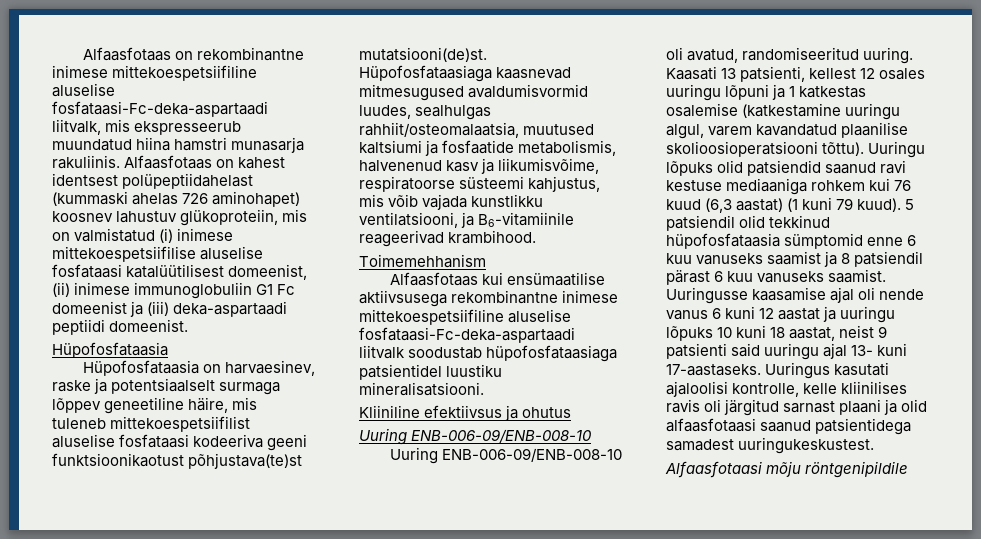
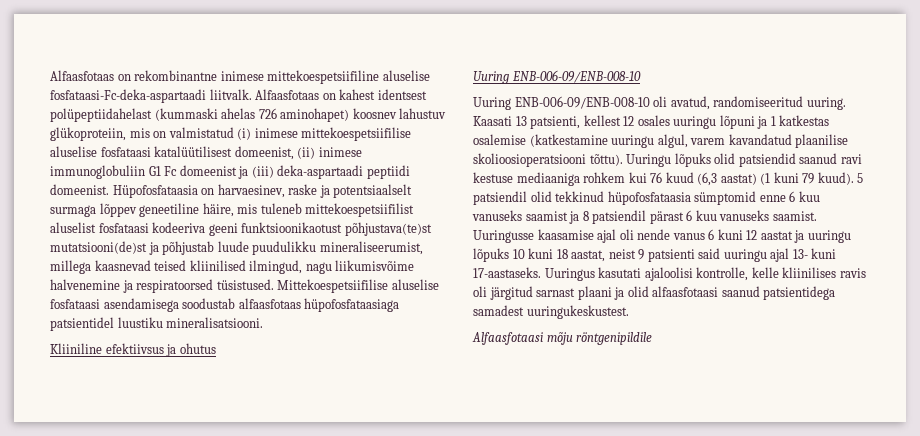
[52,119,242,135] [52,137,305,153] [52,155,120,169] liitvalk, mis ekspresseerub muundatud hiina hamstri munasarja rakuliinis. -> [209,89,252,100] liitvalk.
[52,342,168,358] // Hüpofosfataasia // -> (109, 189) none
[52,434,115,448] aluselise -> [50,222,96,233] aluselist
[359,47,487,62] [359,65,572,82] [359,84,589,101] [359,105,492,120] [359,122,595,138] [359,140,617,156] [359,158,600,174] [359,176,601,192] [359,194,544,210] [359,212,575,228] [359,230,537,247] [359,254,486,268] [389,272,605,286] [359,290,619,307] [359,309,572,325] [359,327,575,343] [359,345,483,359] mutatsiooni(de)st. Hüpofosfataasiaga kaasnevad mitmesugused avaldumisvormid luudes, sealhulgas rahhiit/osteomalaatsia, muutused kaltsiumi ja fosfaatide metabolismis, halvenenud kasv ja liikumisvõime, respiratoorse süsteemi kahjustus, mis võib vajada kunstlikku ventilatsiooni, ja B6-vitamiinile reageerivad krambihood. // Toimemehhanism // Alfaasfotaas kui ensümaatilise aktiivsusega rekombinantne inimese mittekoespetsiifiline aluselise fosfataasi-Fc-deka-aspartaadi liitvalk soodustab -> [50,241,423,255] [50,260,415,274] [50,279,439,293] [50,298,301,312] mutatsiooni(de)st ja põhjustab luude puudulikku mineraliseerumist, millega kaasnevad teised kliinilised ilmingud, nagu liikumisvõime halvenemine ja respiratoorsed tüsistused. Mittekoespetsiifilise aluselise fosfataasi asendamisega soodustab alfaasfotaas

